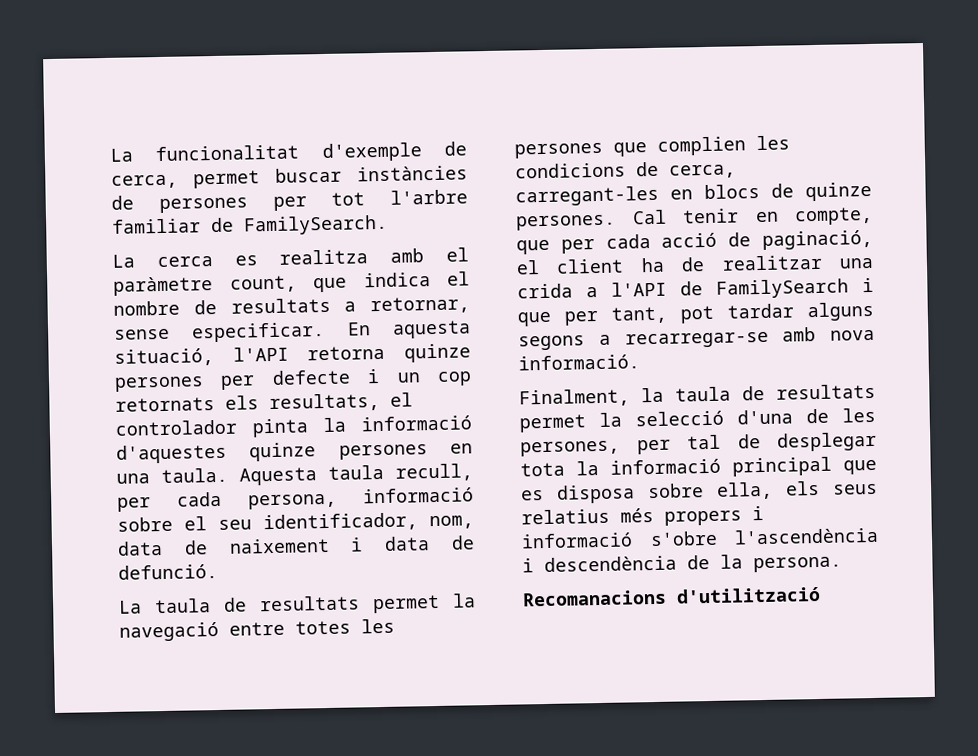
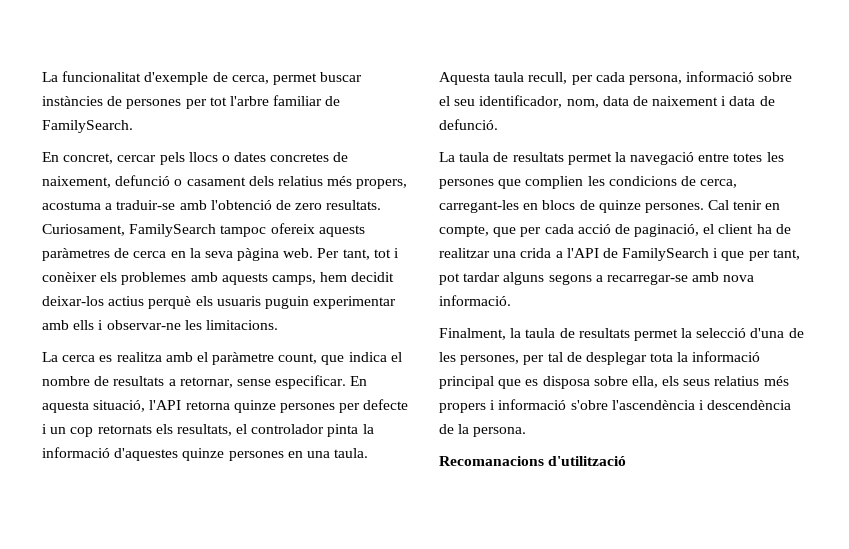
(388, 225) none -> [42,152,349,165] [42,175,408,189] [42,200,382,210] [42,223,365,237] [42,248,400,261] [42,272,395,285] [42,296,397,309] [42,320,278,330] // En concret, cercar pels llocs o dates concretes de naixement, defunció o casament dels relatius més propers, acostuma a traduir-se amb l'obtenció de zero resultats. Curiosament, FamilySearch tampoc ofereix aquests paràmetres de cerca en la seva pàgina web. Per tant, tot i conèixer els problemes amb aquests camps, hem decidit deixar-los actius perquè els usuaris puguin experimentar amb ells i observar-ne les limitacions.

